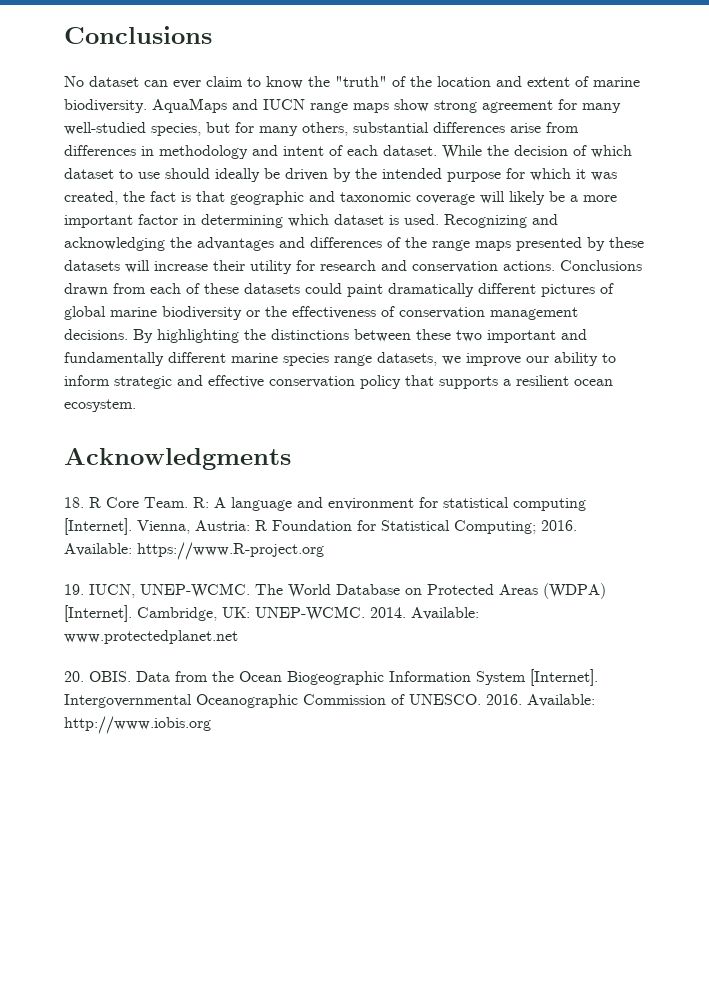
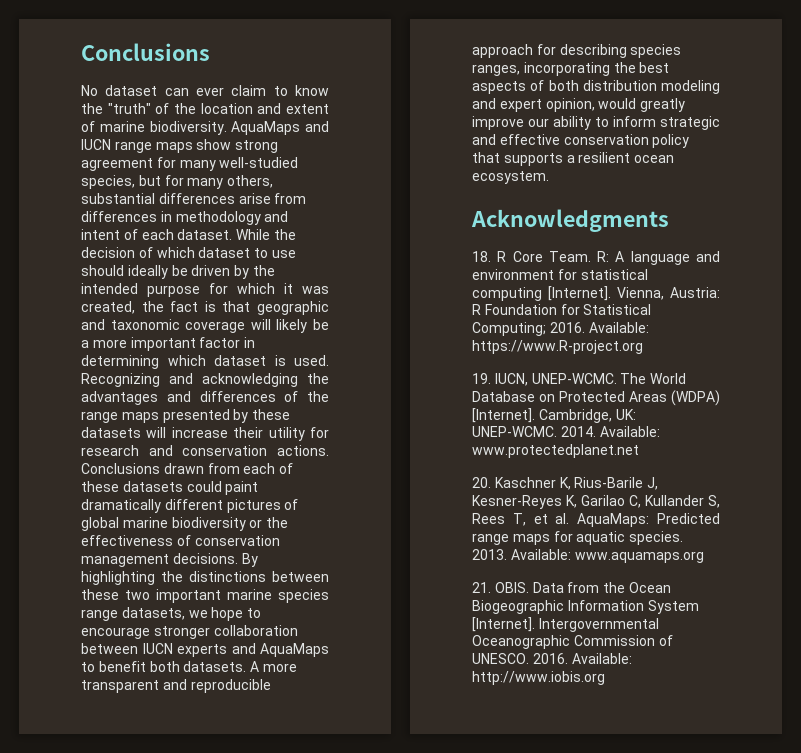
[561,329,587,340] [64,352,226,366] and fundamentally different -> (221, 596) none
(461, 360) none -> [211,607,262,621] [81,625,298,639] [81,643,329,657] [81,661,297,672] [81,679,271,693] [472,44,682,58] [472,62,670,76] [472,80,720,94] [472,98,686,112] hope to encourage stronger collaboration between IUCN experts and AquaMaps to benefit both datasets. A more transparent and reproducible approach for describing species ranges, incorporating the best aspects of both distribution modeling and expert opinion, would greatly
(84, 676) none -> [494,477,659,490] [472,495,720,509] [472,513,720,527] [472,531,684,545] [472,549,704,563] [472,582,491,593] Kaschner K, Rius-Barile J, Kesner-Reyes K, Garilao C, Kullander S, Rees T, et al. AquaMaps: Predicted range maps for aquatic species. 2013. Available: www.aquamaps.org // 21.

